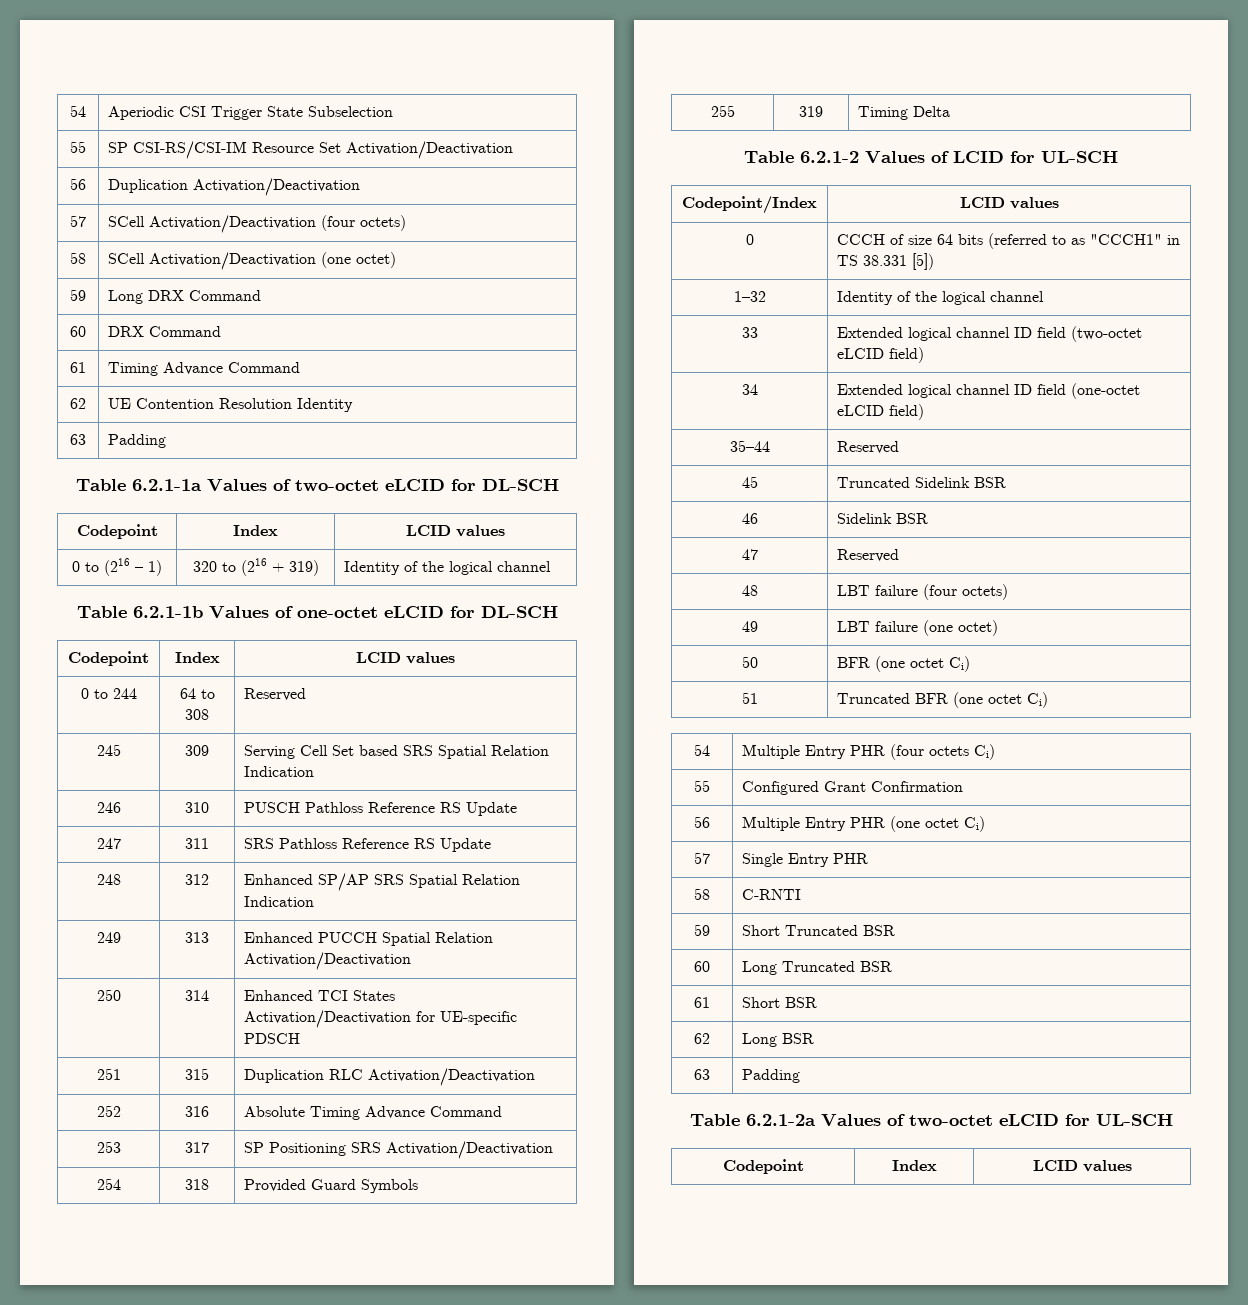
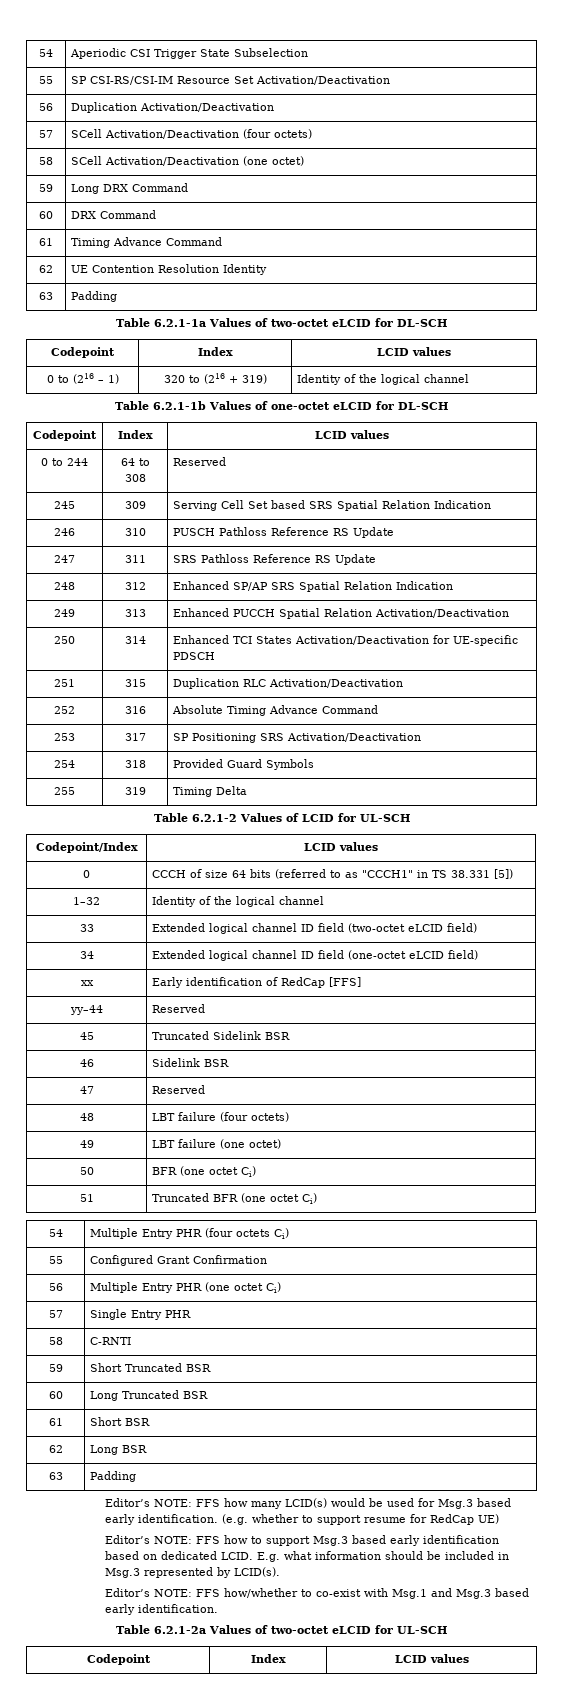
[729,440,770,452] 35–44 -> [80,980,94,986] [152,977,362,988] [69,1005,103,1015] xx | Early identification of RedCap [FFS] // yy–44
(801, 1076) none -> [105,1498,512,1509] [105,1514,500,1525] [105,1535,500,1546] [105,1551,510,1562] [105,1567,281,1578] [105,1588,530,1599] [105,1604,219,1615] // Editor’s NOTE: FFS how many LCID(s) would be used for Msg.3 based early identification. (e.g. whether to support resume for RedCap UE) // Editor’s NOTE: FFS how to support Msg.3 based early identification based on dedicated LCID. E.g. what information should be included in Msg.3 represented by LCID(s). // Editor’s NOTE: FFS how/whether to co-exist with Msg.1 and Msg.3 based early identification.

